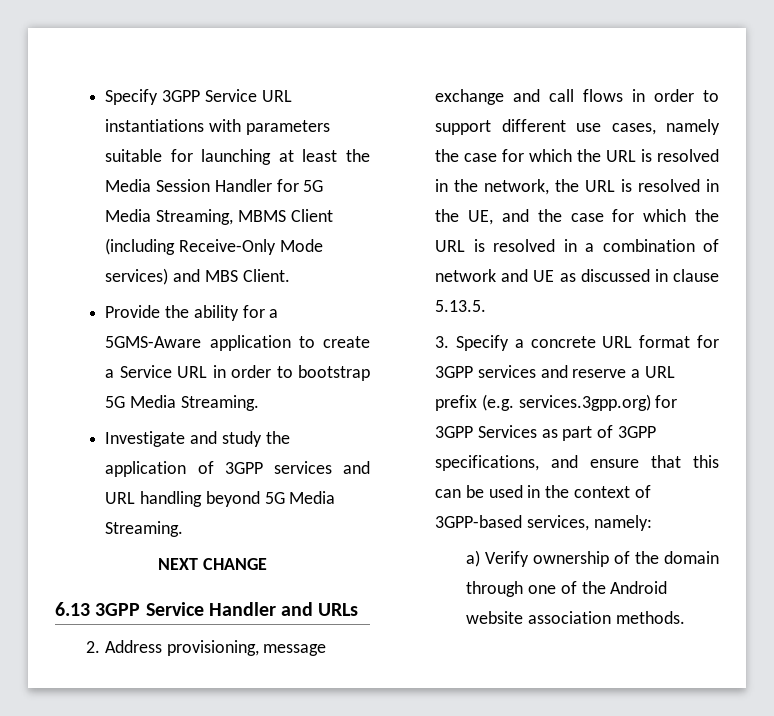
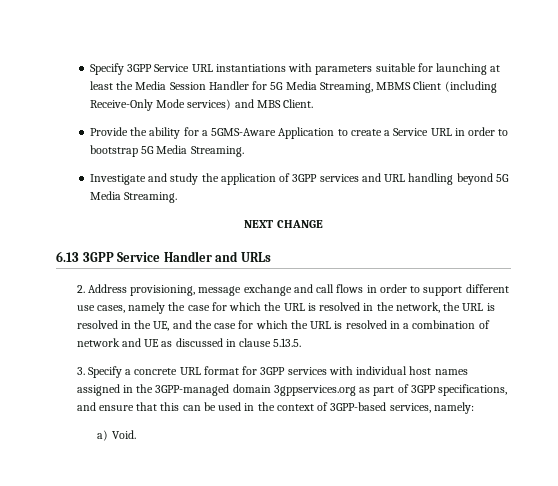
[209,335,291,351] application -> [278,127,335,139] Application
[540,365,675,378] [435,394,678,411] [435,425,537,438] and reserve a URL prefix (e.g. services.3gpp.org) for 3GPP Services -> [328,366,468,375] [76,384,356,396] with individual host names assigned in the 3GPP-managed domain 3gppservices.org
[485,551,719,567] [466,581,668,597] [466,611,685,624] Verify ownership of the domain through one of the Android website association methods. -> [111,430,136,439] Void.

